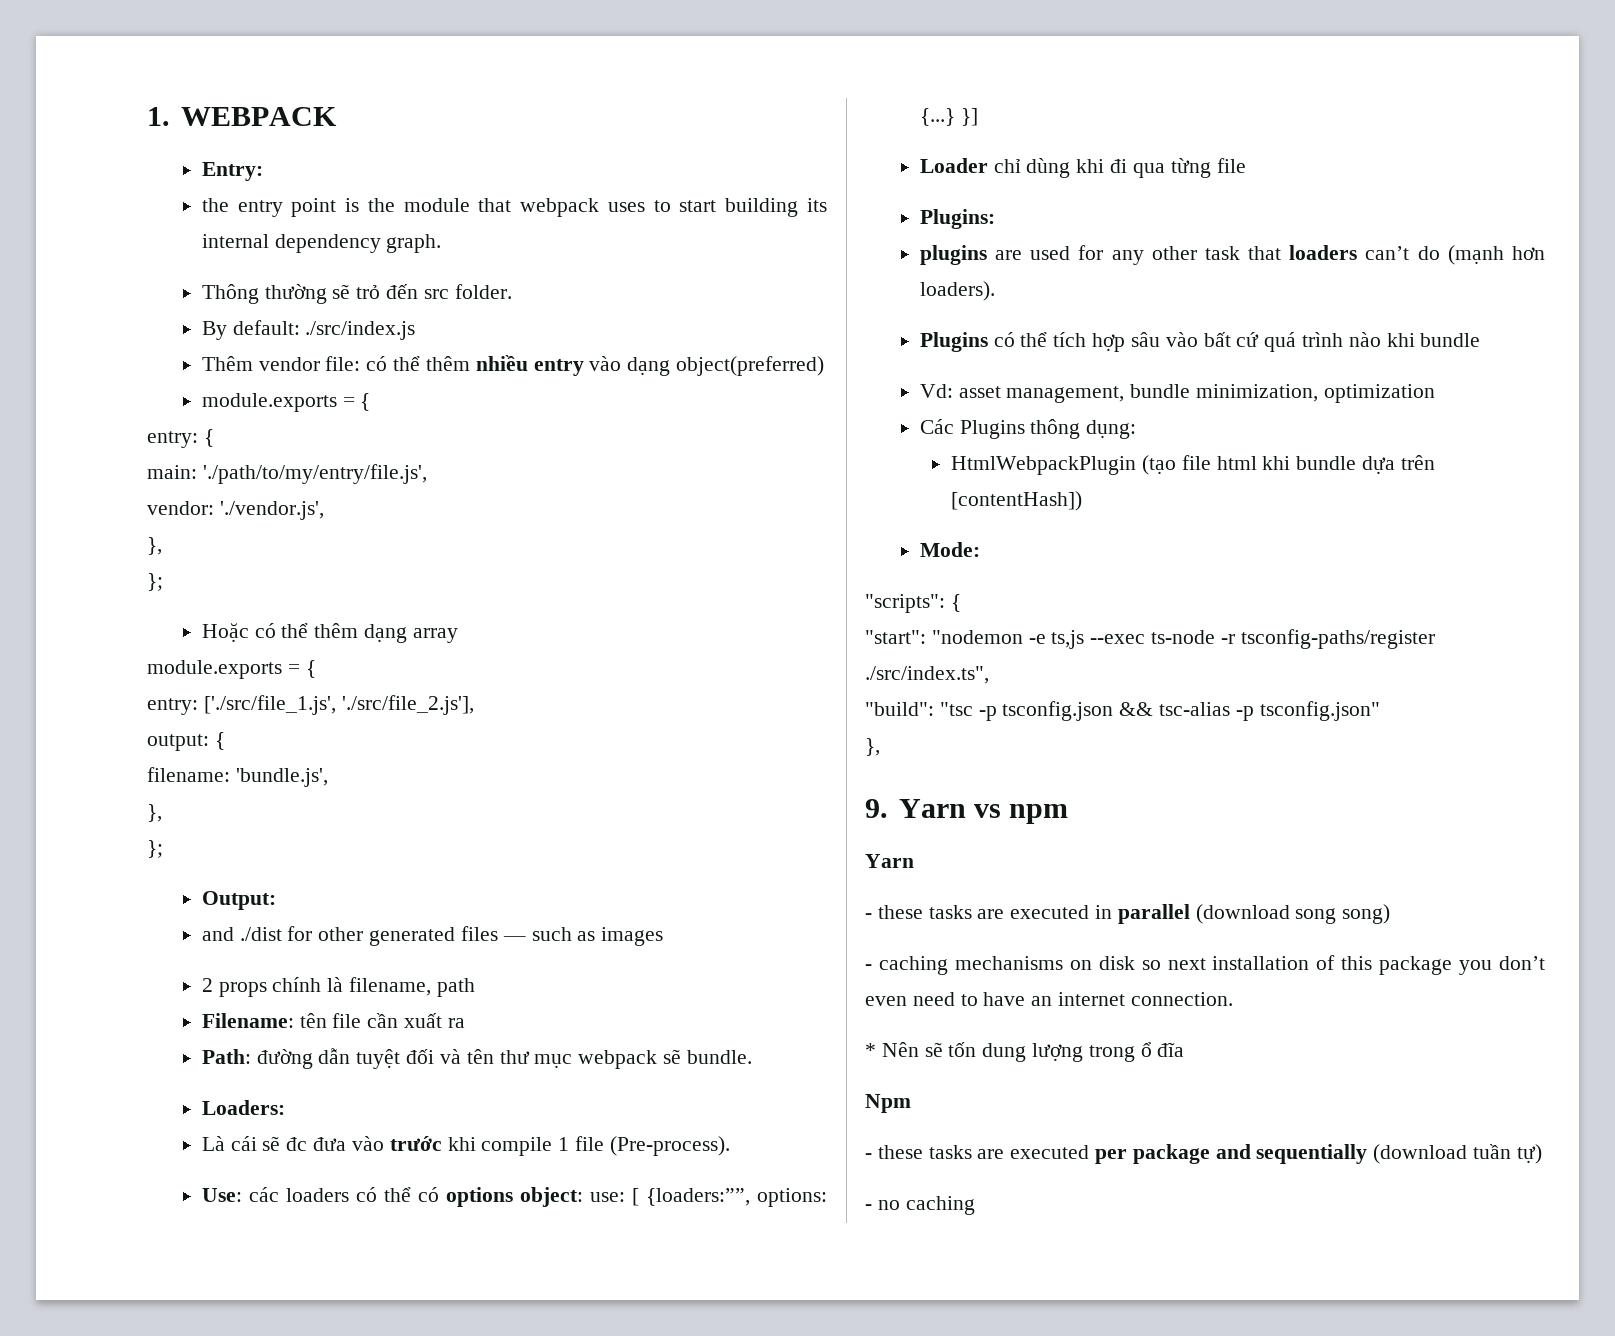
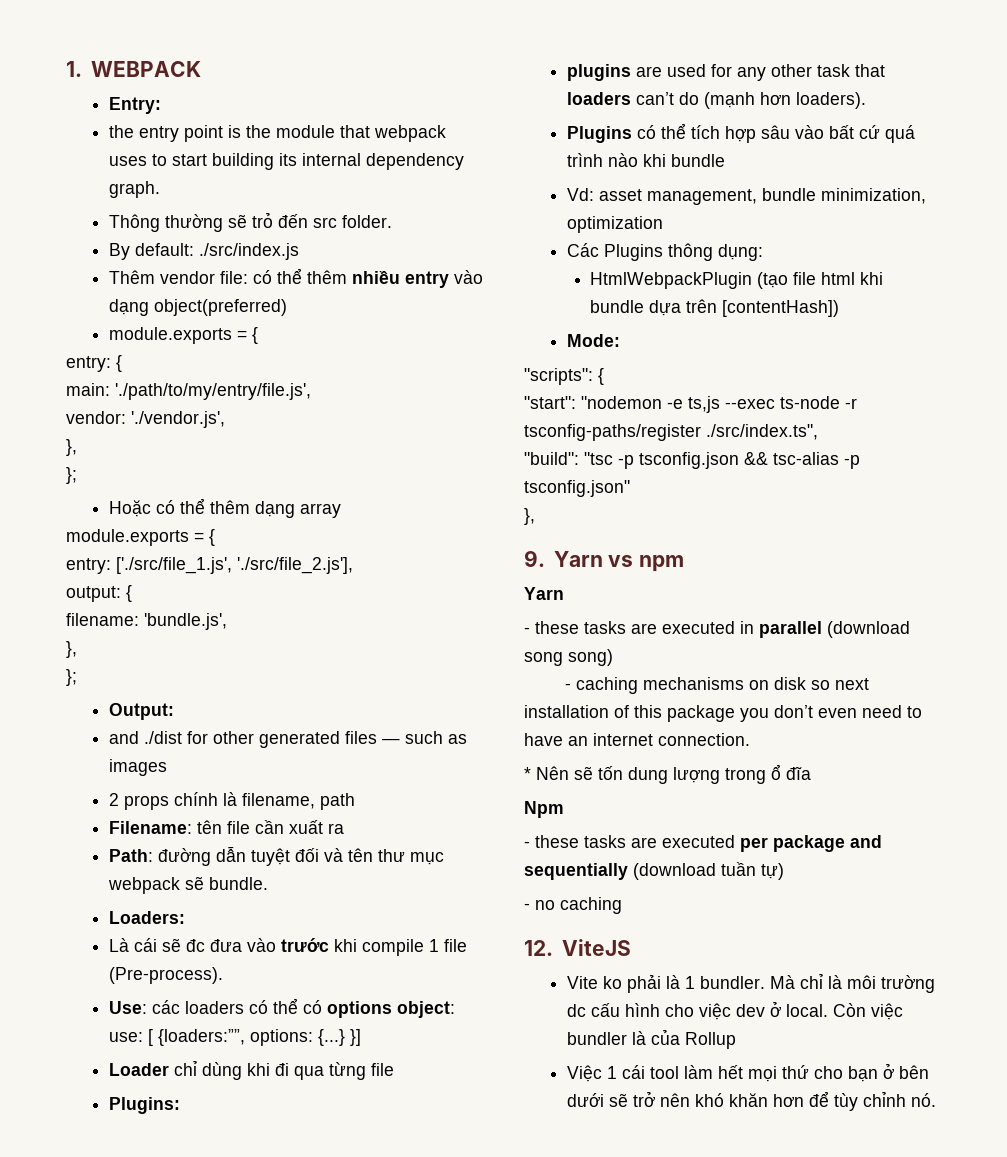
(975, 1205) none -> [524,939,631,956] [566,973,935,993] [566,1001,903,1020] [566,1029,736,1049] [566,1063,929,1082] [566,1091,936,1111] // 12. ViteJS // Vite ko phải là 1 bundler. Mà chỉ là môi trường dc cấu hình cho việc dev ở local. Còn việc bundler là của Rollup // Việc 1 cái tool làm hết mọi thứ cho bạn ở bên dưới sẽ trở nên khó khăn hơn để tùy chỉnh nó.

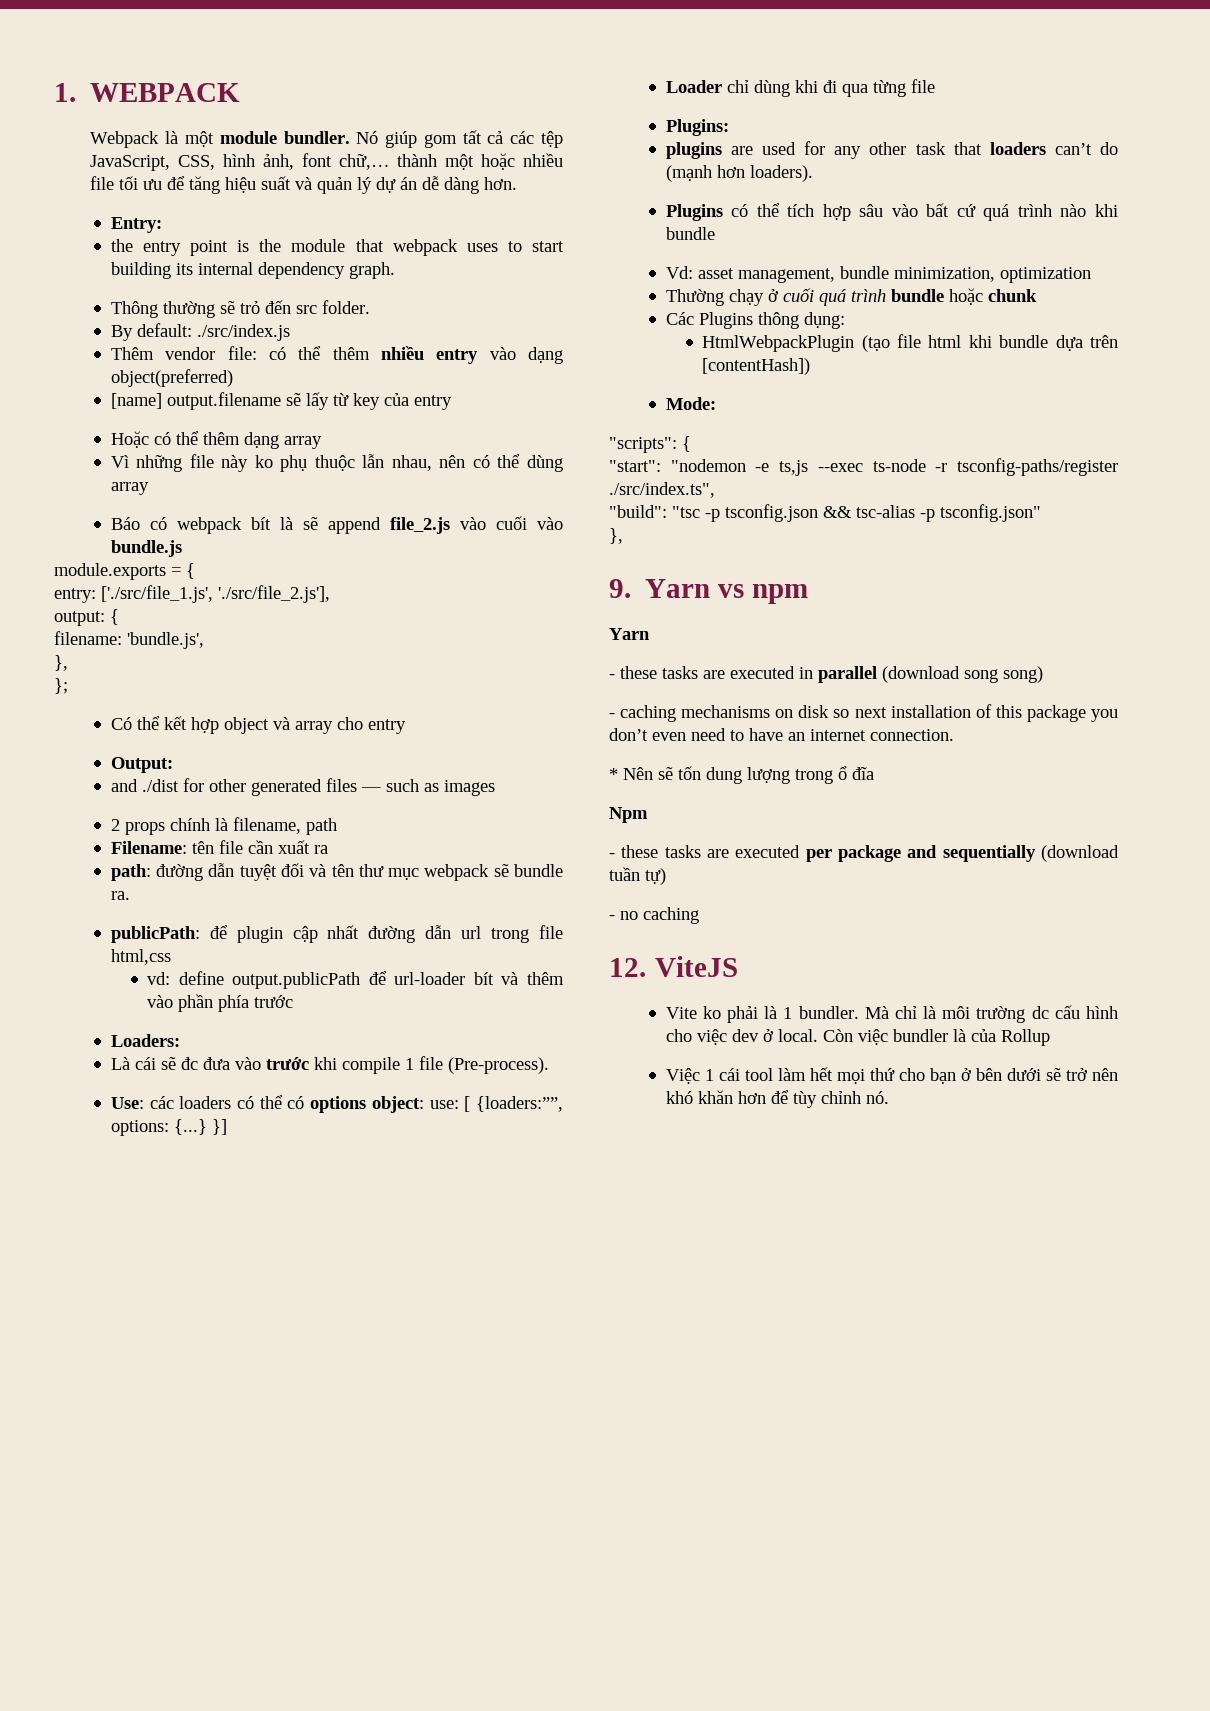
(201, 69) none -> [90,130,564,148] [90,153,563,171] [90,176,518,194] // Webpack là một module bundler. Nó giúp gom tất cả các tệp JavaScript, CSS, hình ảnh, font chữ,… thành một hoặc nhiều file tối ưu để tăng hiệu suất và quản lý dự án dễ dàng hơn.
[108,327,258,344] [66,355,122,372] [66,383,311,400] [66,411,225,428] [66,439,77,456] [66,467,77,484] module.exports = { // entry: { // main: './path/to/my/entry/file.js', // vendor: './vendor.js', // }, // }; -> [110,392,452,410] [name] output.filename sẽ lấy từ key của entry
(341, 510) none -> [110,454,564,472] [110,482,149,495] [110,516,563,534] [110,540,182,557] // Vì những file này ko phụ thuộc lẫn nhau, nên có thể dùng array // Báo có webpack bít là sẽ append file_2.js vào cuối vào bundle.js
(77, 677) none -> [110,716,406,734] // Có thể kết hợp object và array cho entry
[108,849,153,862] Path: -> [110,864,151,881] path:
[208,877,268,890] bundle. -> [514,864,563,877] [110,891,130,900] [110,925,563,943] [110,949,171,965] [147,971,564,989] [147,994,294,1012] bundle ra. // publicPath: để plugin cập nhất đường dẫn url trong file html,css // vd: define output.publicPath để url-loader bít và thêm vào phần phía trước
(663, 224) none -> [665,288,1037,306] // Thường chạy ở cuối quá trình bundle hoặc chunk

